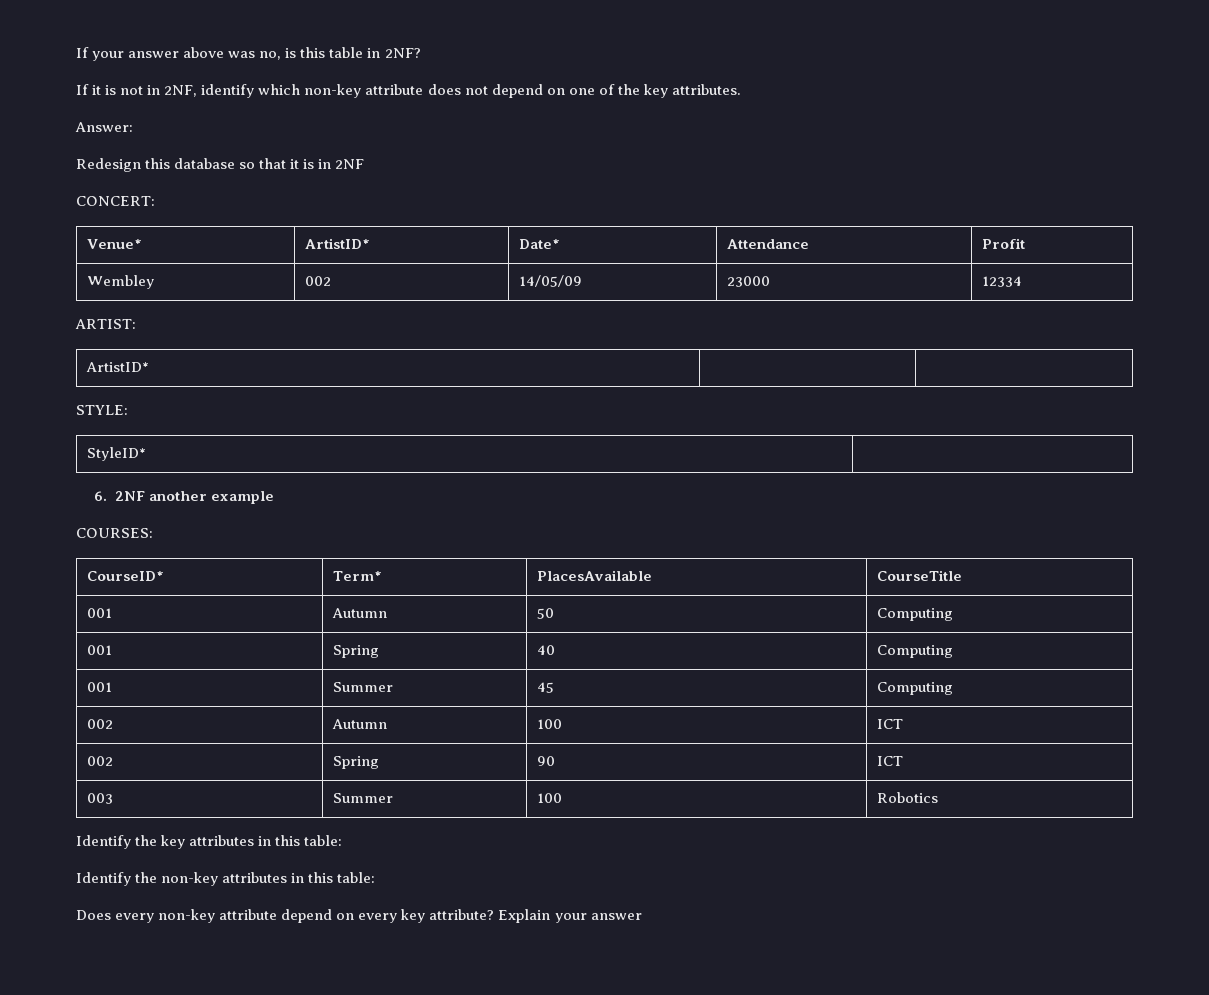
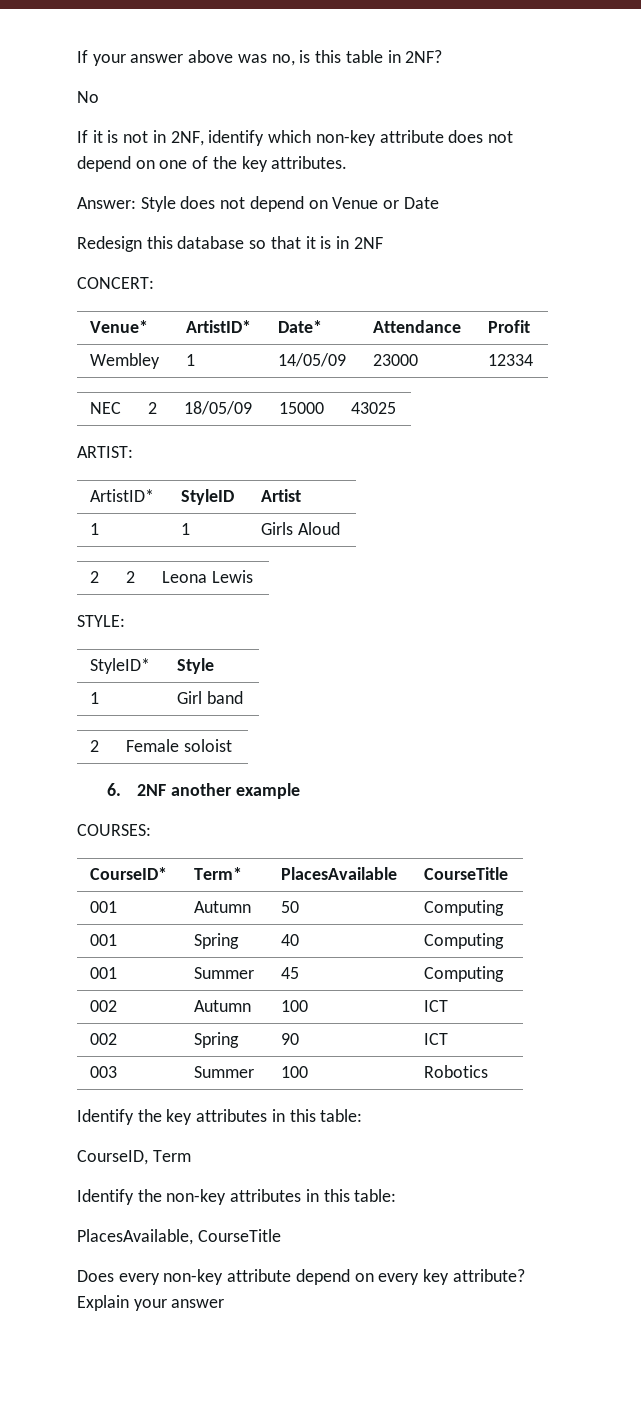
(421, 53) none -> [77,91,99,103] // No
(133, 127) none -> [140,196,439,212] Style does not depend on Venue or Date
[305,276,332,286] 002 -> [186,354,196,366] 1
[75,319,136,329] [86,362,150,372] [76,405,128,415] [87,447,147,461] // ARTIST: // ArtistID* | | // STYLE: // StyleID* | -> [90,402,122,414] [148,402,158,414] [184,401,253,415] [279,402,325,414] [351,402,397,414] [77,446,133,458] [90,489,155,502] [181,489,235,505] [261,489,302,502] [90,523,100,535] [181,523,191,535] [261,522,340,535] [90,571,100,583] [126,571,136,583] [162,570,253,583] [77,615,125,627] [90,658,151,674] [177,658,215,674] [90,692,100,704] [177,691,243,704] [90,740,100,752] [126,739,232,752] // NEC | 2 | 18/05/09 | 15000 | 43025 // ARTIST: // ArtistID* | StyleID | Artist // 1 | 1 | Girls Aloud // 2 | 2 | Leona Lewis // STYLE: // StyleID* | Style // 1 | Girl band // 2 | Female soloist
(343, 840) none -> [77,1150,191,1165] // CourseID, Term
(376, 877) none -> [77,1229,281,1245] // PlacesAvailable, CourseTitle

